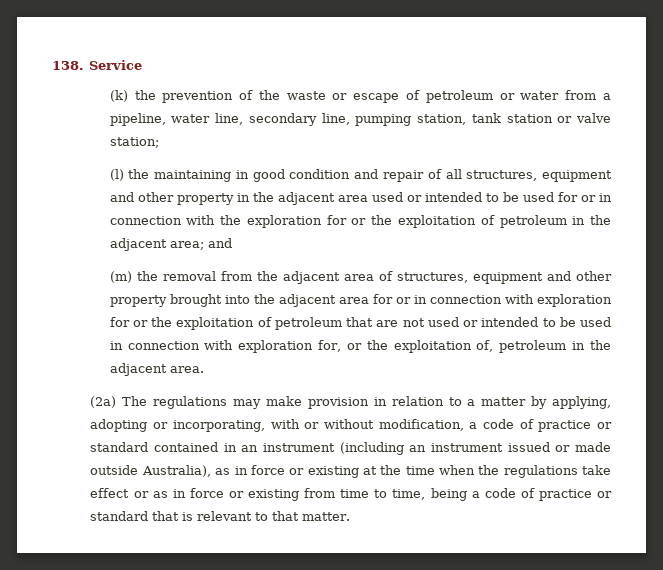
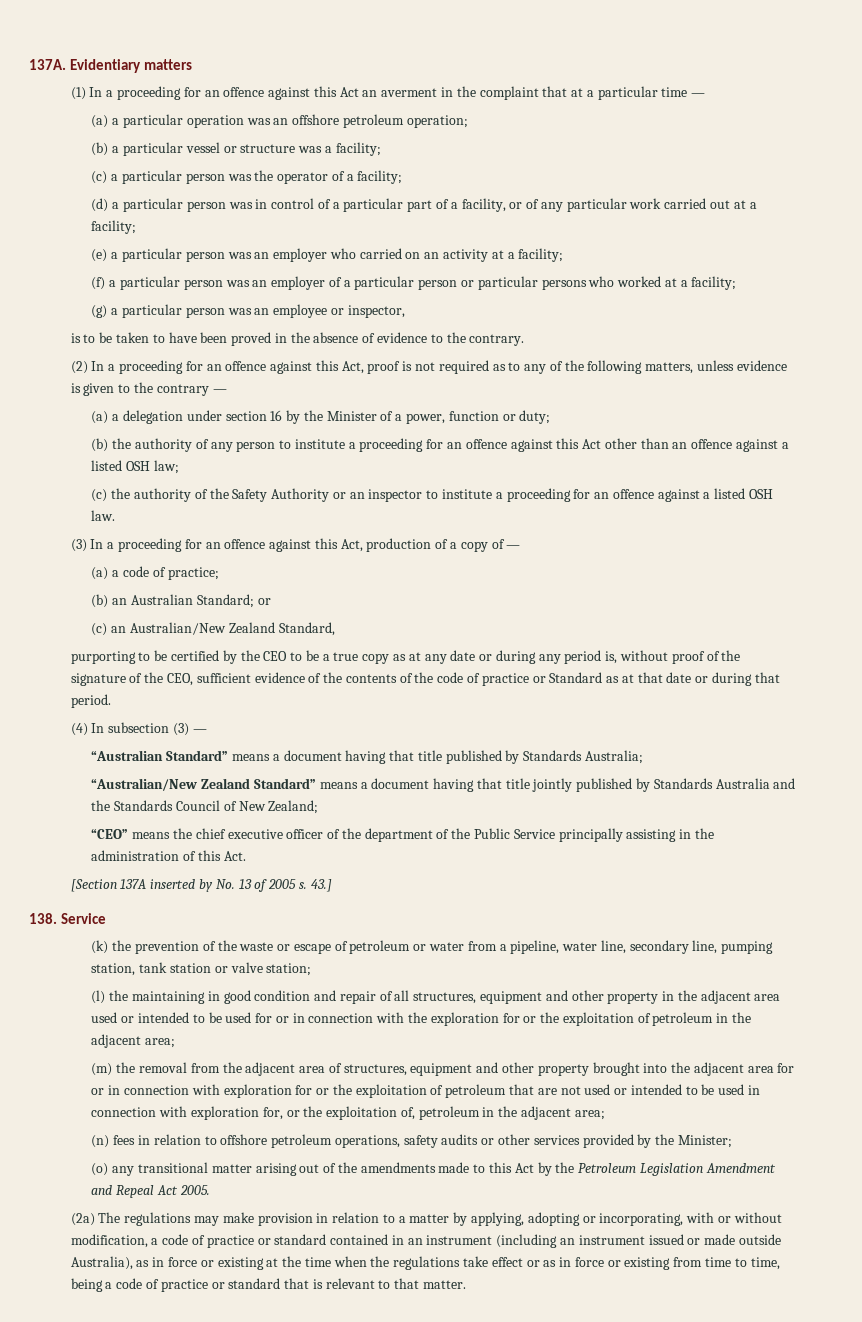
(52, 65) none -> [29,59,192,73] [70,86,706,100] [91,114,468,128] [91,142,381,156] [91,170,403,184] [91,198,757,212] [91,220,137,234] [91,248,564,262] [91,276,737,290] [91,304,405,318] [70,332,525,346] [70,360,787,374] [70,382,227,396] [91,410,551,424] [91,438,789,452] [91,460,179,474] [91,488,774,502] [91,510,116,521] [70,538,521,552] [91,566,219,580] [91,594,271,608] [91,622,335,636] [70,650,741,664] [70,672,780,686] [70,694,111,708] [70,722,207,736] [91,750,643,764] [91,778,796,792] [91,800,319,814] [91,828,714,842] [91,850,246,861] [70,879,332,892] 137A. Evidentiary matters // (1) In a proceeding for an offence against this Act an averment in the complaint that at a particular time — // (a) a particular operation was an offshore petroleum operation; // (b) a particular vessel or structure was a facility; // (c) a particular person was the operator of a facility; // (d) a particular person was in control of a particular part of a facility, or of any particular work carried out at a facility; // (e) a particular person was an employer who carried on an activity at a facility; // (f) a particular person was an employer of a particular person or particular persons who worked at a facility; // (g) a particular person was an employee or inspector, // is to be taken to have been proved in the absence of evidence to the contrary. // (2) In a proceeding for an offence against this Act, proof is not required as to any of the following matters, unless evidence is given to the contrary — // (a) a delegation under section 16 by the Minister of a power, function or duty; // (b) the authority of any person to institute a proceeding for an offence against this Act other than an offence against a listed OSH law; // (c) the authority of the Safety Authority or an inspector to institute a proceeding for an offence against a listed OSH law. // (3) In a proceeding for an offence against this Act, production of a copy of — // (a) a code of practice; // (b) an Australian Standard; or // (c) an Australian/New Zealand Standard, // purporting to be certified by the CEO to be a true copy as at any date or during any period is, without proof of the signature of the CEO, sufficient evidence of the contents of the code of practice or Standard as at that date or during that period. // (4) In subsection (3) — // “Australian Standard” means a document having that title published by Standards Australia; // “Australian/New Zealand Standard” means a document having that title jointly published by Standards Australia and the Standards Council of New Zealand; // “CEO” means the chief executive officer of the department of the Public Service principally assisting in the administration of this Act. // [Section 137A inserted by No. 13 of 2005 s. 43.] //
[207,238,232,248] and -> (176, 1043) none
[169,366,204,373] area. -> [574,1110,605,1120] [91,1134,732,1148] [91,1162,776,1176] [91,1185,210,1198] area; // (n) fees in relation to offshore petroleum operations, safety audits or other services provided by the Minister; // (o) any transitional matter arising out of the amendments made to this Act by the Petroleum Legislation Amendment and Repeal Act 2005.

